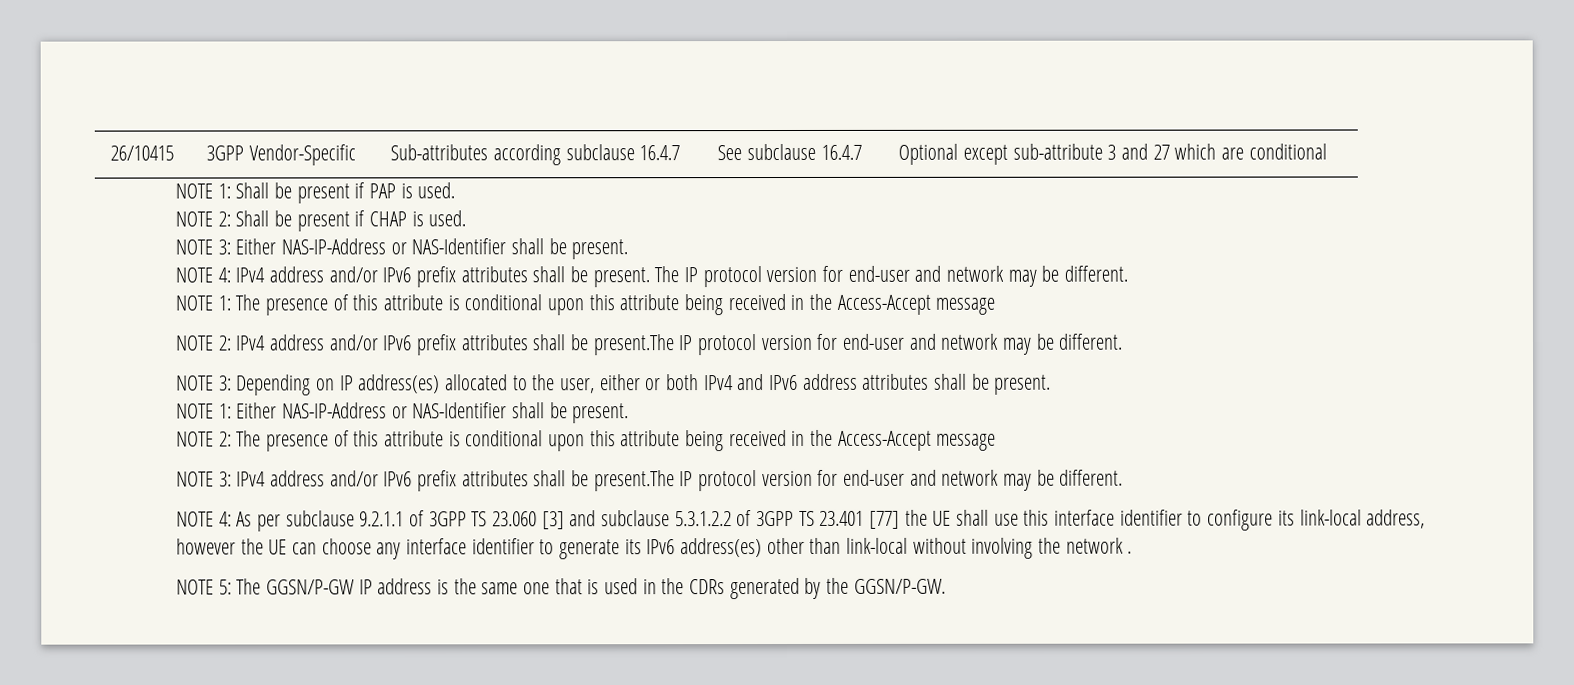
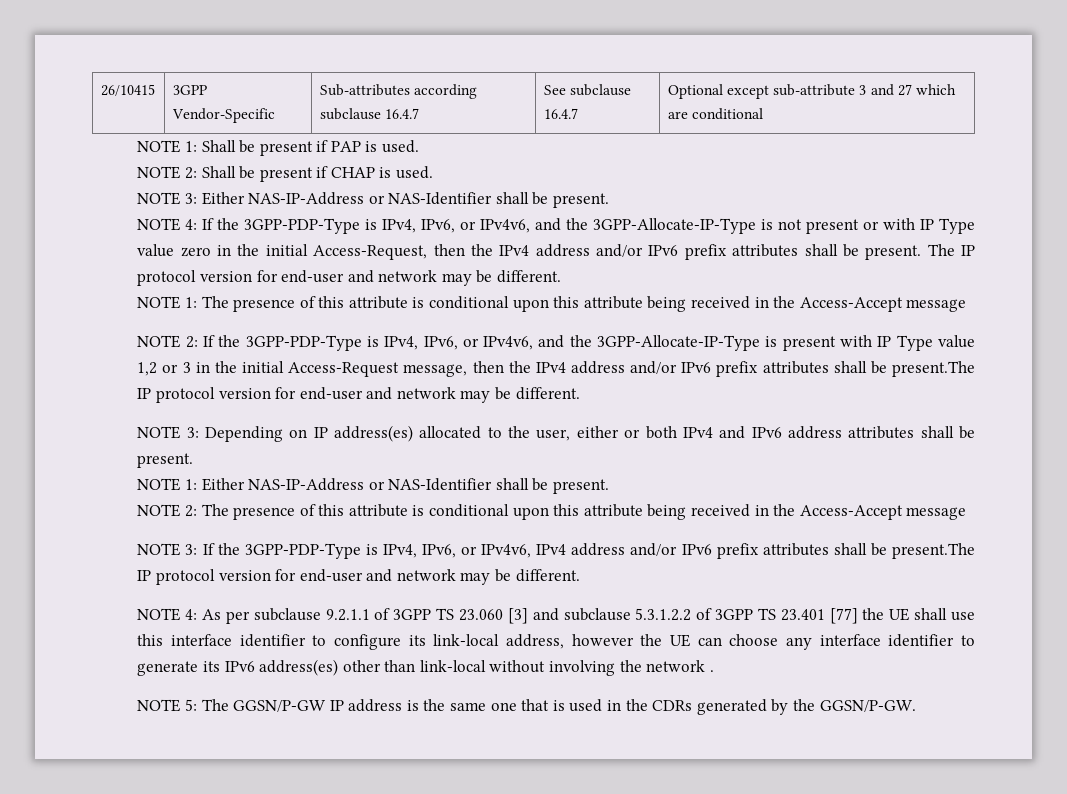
(231, 275) none -> [202,218,976,234] [137,244,493,260] If the 3GPP-PDP-Type is IPv4, IPv6, or IPv4v6, and the 3GPP-Allocate-IP-Type is not present or with IP Type value zero in the initial Access-Request, then the
(232, 343) none -> [202,335,976,351] [137,361,531,377] If the 3GPP-PDP-Type is IPv4, IPv6, or IPv4v6, and the 3GPP-Allocate-IP-Type is present with IP Type value 1,2 or 3 in the initial Access-Request message, then the
(232, 479) none -> [202,543,532,559] If the 3GPP-PDP-Type is IPv4, IPv6, or IPv4v6,

